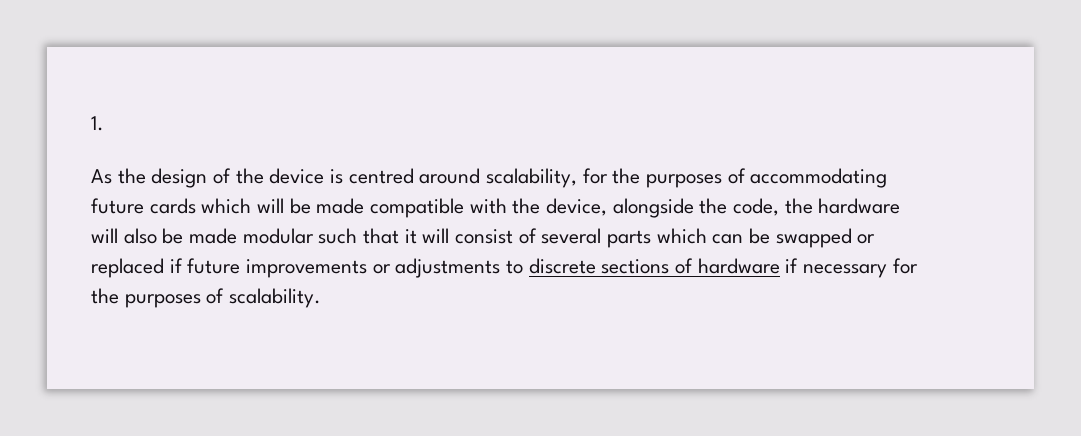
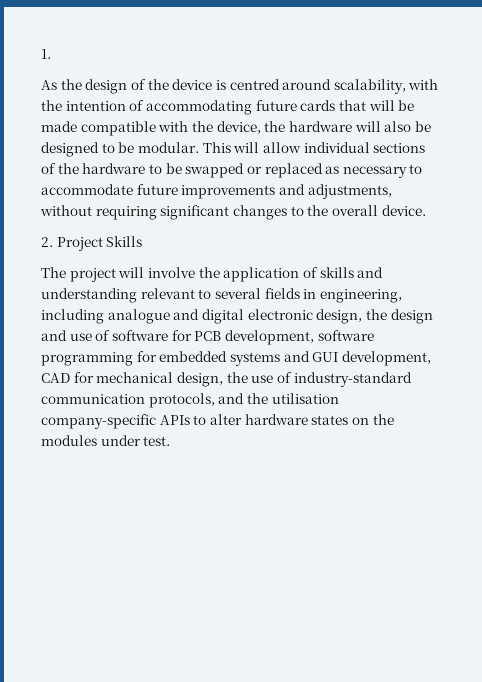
[582,168,723,188] for the purposes -> [408,79,439,90] [41,100,126,111] with the intention
[201,198,252,214] which -> [338,100,366,111] that
[612,198,780,218] alongside the code, -> (261, 127) none
[189,228,876,248] [91,258,918,278] [91,288,322,308] made modular such that it will consist of several parts which can be swapped or replaced if future improvements or adjustments to discrete sections of hardware if necessary for the purposes of scalability. -> [41,142,426,157] [41,163,423,178] [41,184,392,199] [40,205,426,220] [41,236,143,251] [41,267,384,282] [41,288,402,303] [41,309,433,324] [41,330,374,345] [41,351,431,366] [41,372,412,387] [41,393,339,408] [41,414,394,429] [41,435,171,446] designed to be modular. This will allow individual sections of the hardware to be swapped or replaced as necessary to accommodate future improvements and adjustments, without requiring significant changes to the overall device. // 2. Project Skills // The project will involve the application of skills and understanding relevant to several fields in engineering, including analogue and digital electronic design, the design and use of software for PCB development, software programming for embedded systems and GUI development, CAD for mechanical design, the use of industry-standard communication protocols, and the utilisation company-specific APIs to alter hardware states on the modules under test.

